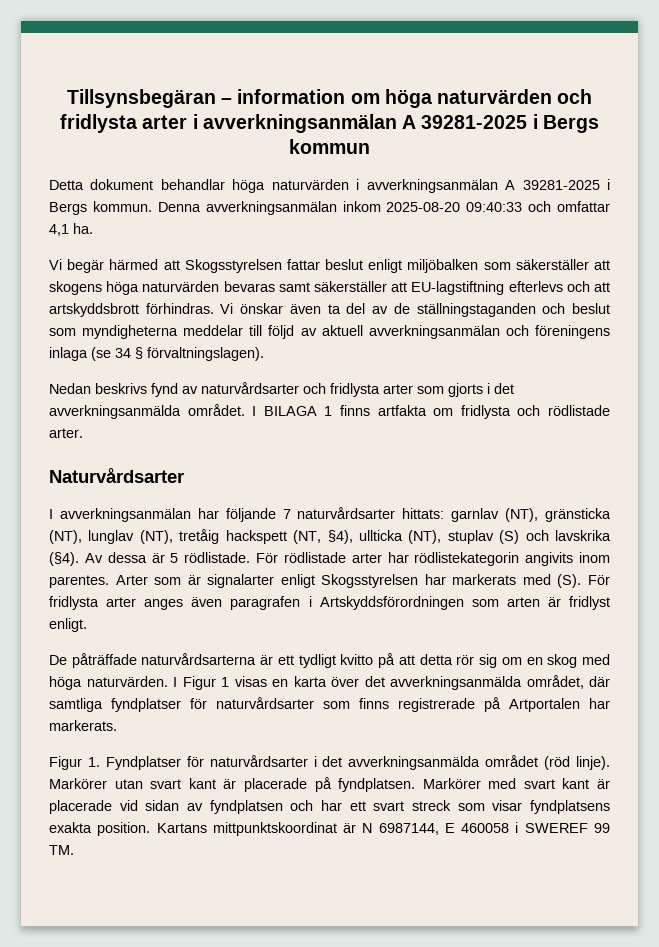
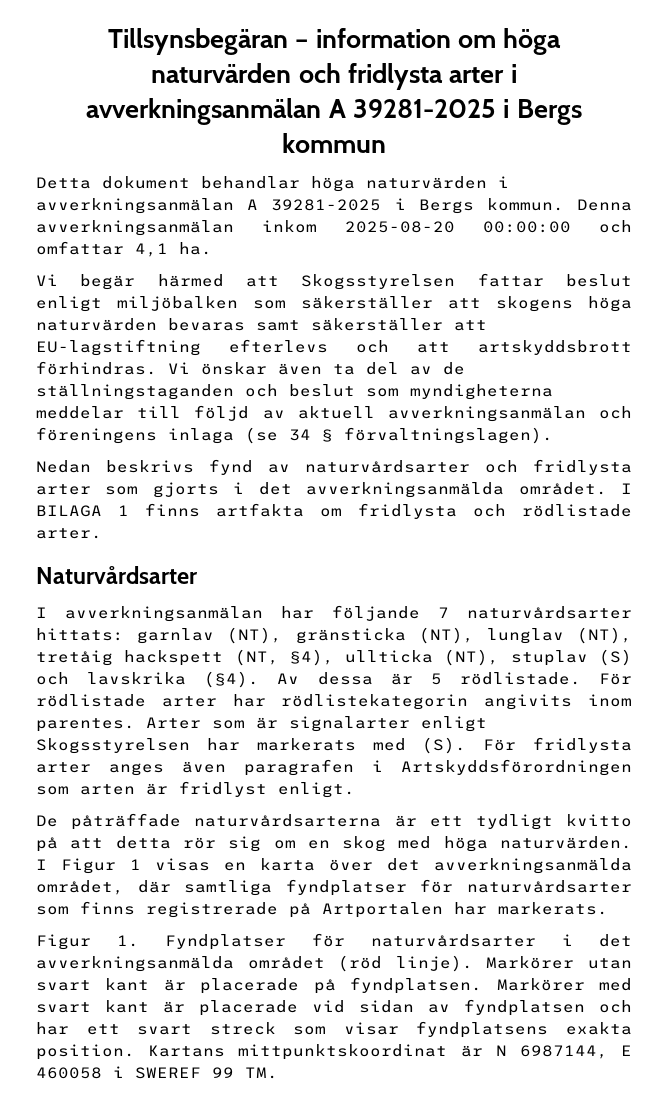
[466,202,523,212] 09:40:33 -> [483,221,571,233] 00:00:00

